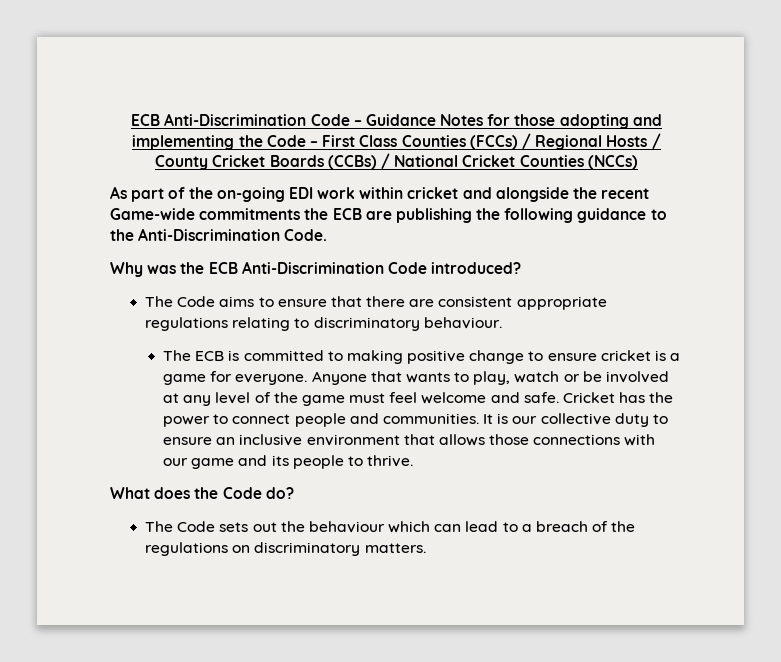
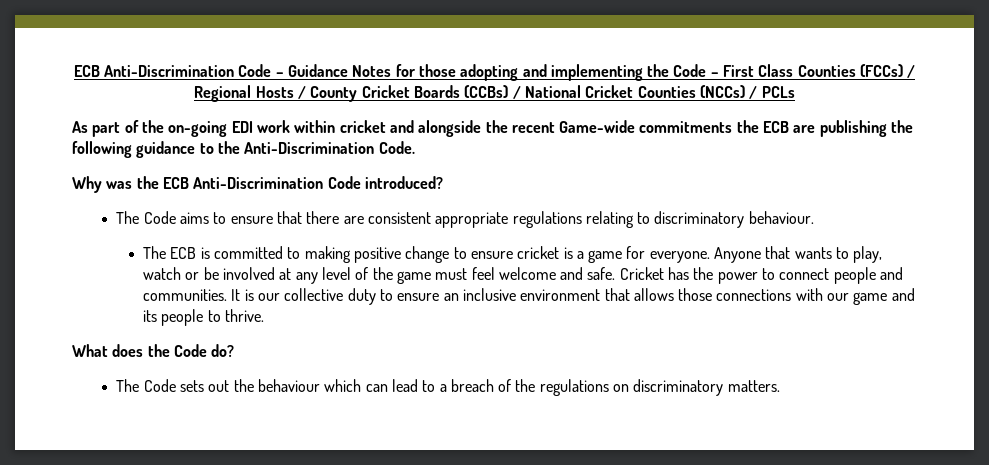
(638, 162) none -> [749,86,795,99] / PCLs

